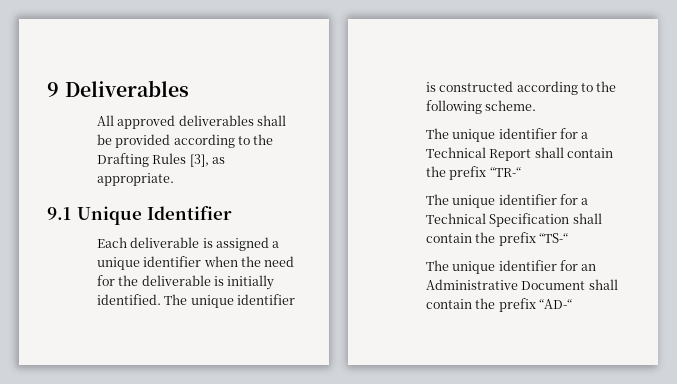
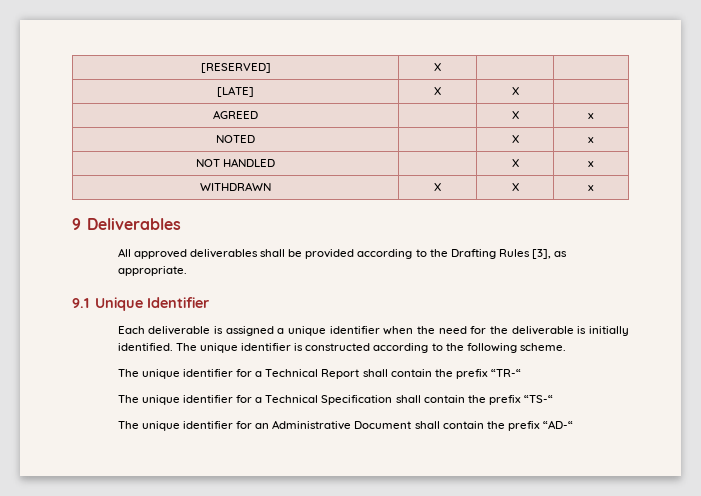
(47, 89) none -> [200,63,271,73] [434,63,441,71] [217,86,254,97] [434,87,441,95] [511,87,519,95] [213,110,258,119] [511,111,519,119] [588,113,594,119] [216,135,255,143] [511,135,519,143] [588,137,594,143] [195,158,276,167] [511,159,519,167] [588,161,594,167] [200,182,271,191] [434,183,441,191] [511,183,519,191] [588,185,594,191] [RESERVED] | X | | // [LATE] | X | X | // AGREED | | X | x // NOTED | | X | x // NOT HANDLED | | X | x // WITHDRAWN | X | X | x //

